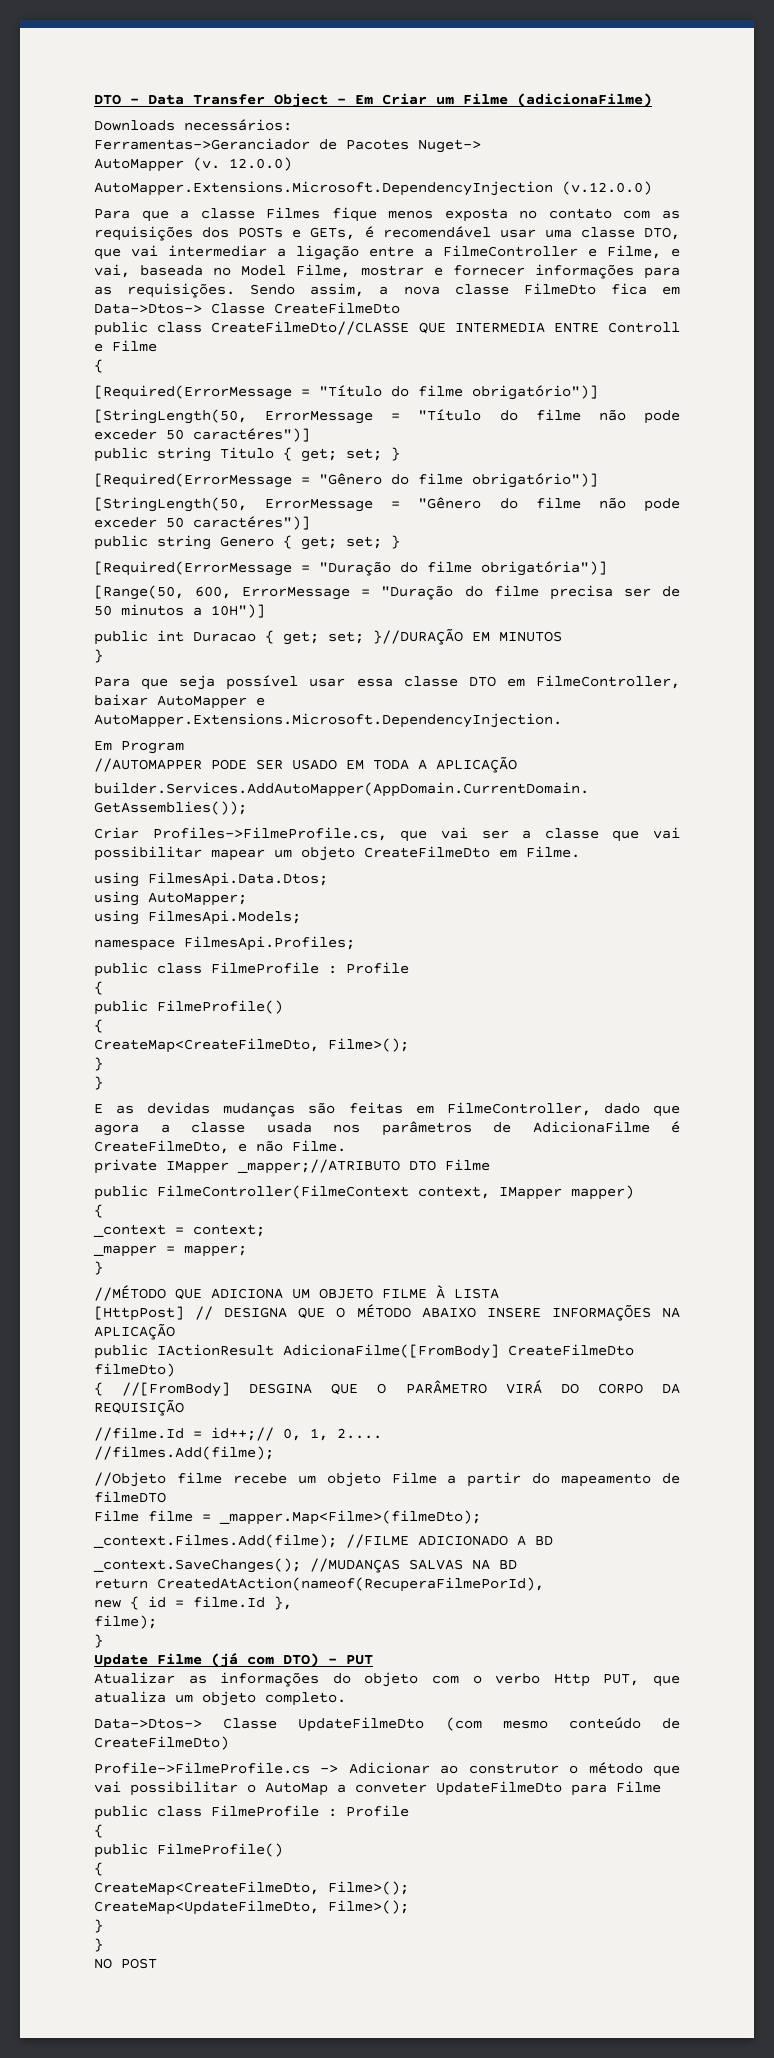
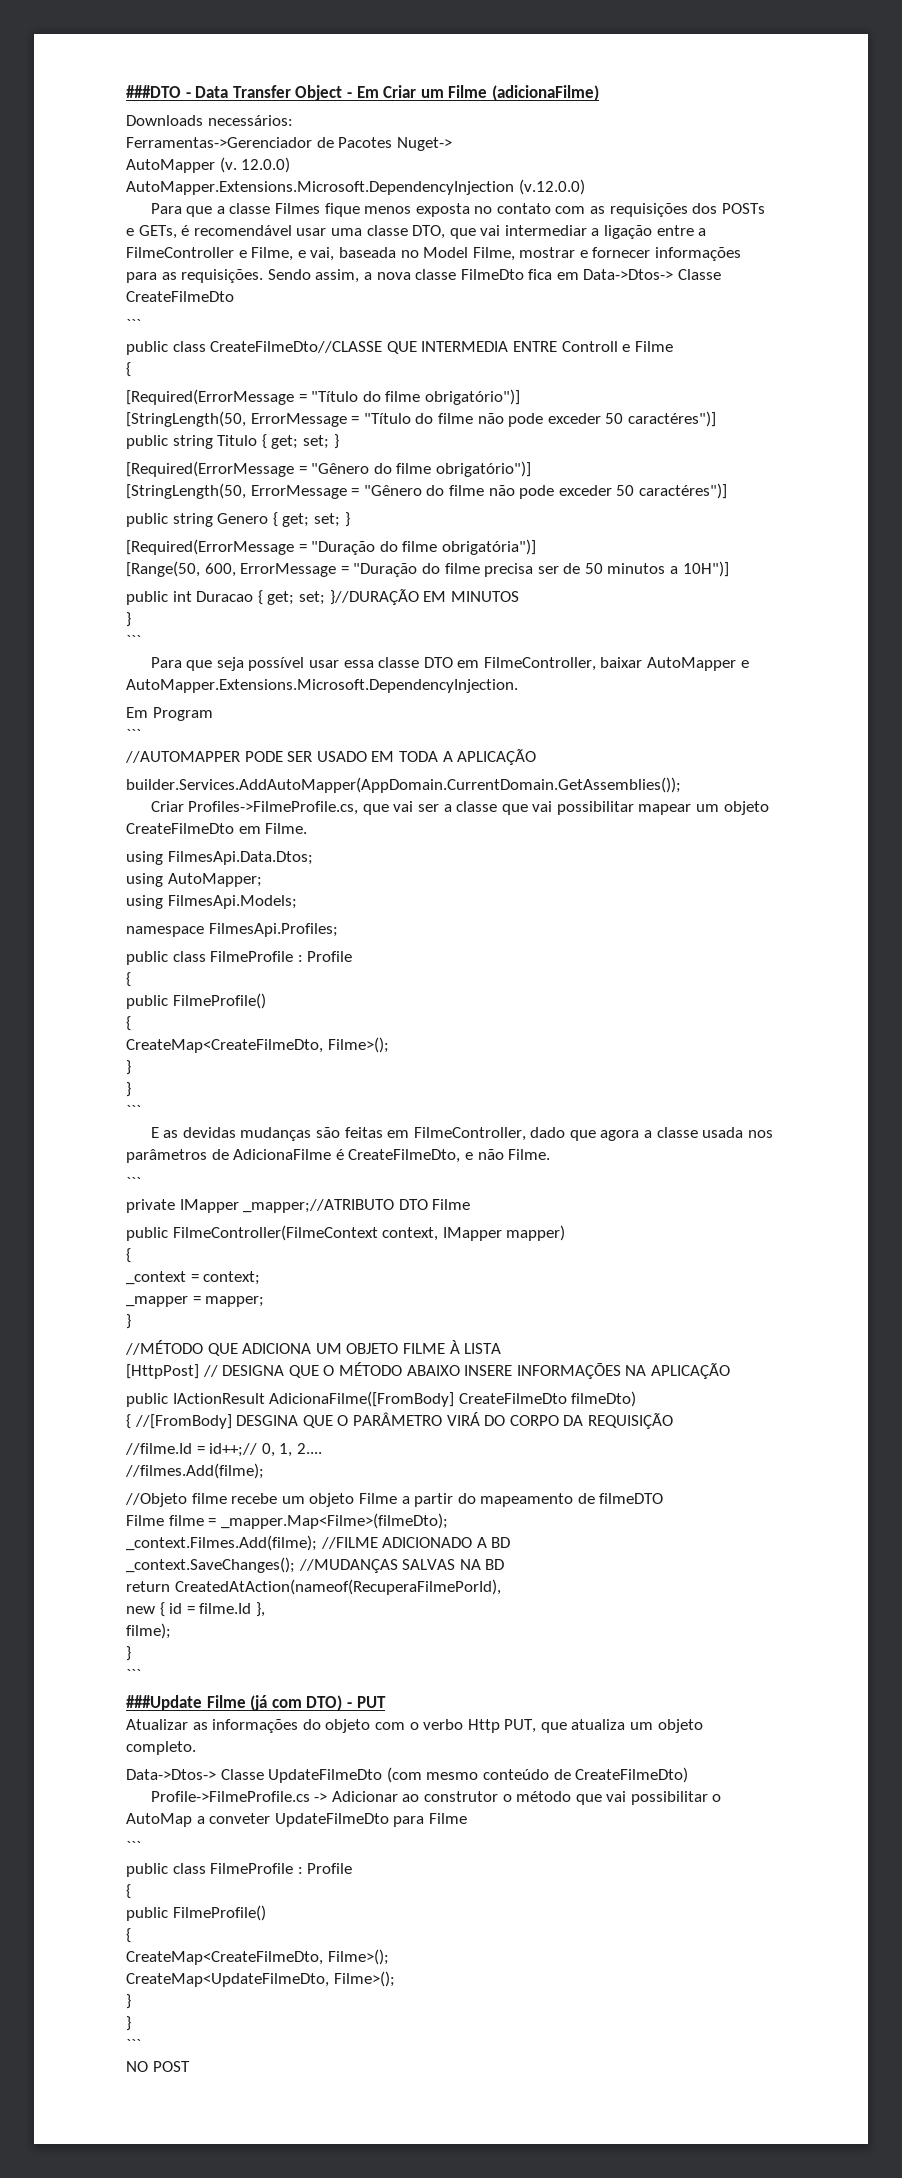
[94,94,121,105] DTO -> [126,85,181,98] ###DTO
[94,138,310,150] Ferramentas->Geranciador -> [126,137,312,148] Ferramentas->Gerenciador
(400, 308) none -> [126,319,141,330] // ```
(103, 656) none -> [126,635,141,646] // ```
(184, 747) none -> [126,729,141,740] // ```
(103, 1083) none -> [126,1105,141,1116] // ```
(346, 1146) none -> [126,1177,141,1188] // ```
[94,1654,148,1667] Update -> [126,1669,141,1680] [126,1695,202,1711] ``` // ###Update
(661, 1787) none -> [126,1841,141,1852] // ```
(103, 1945) none -> [126,2039,141,2050] // ```

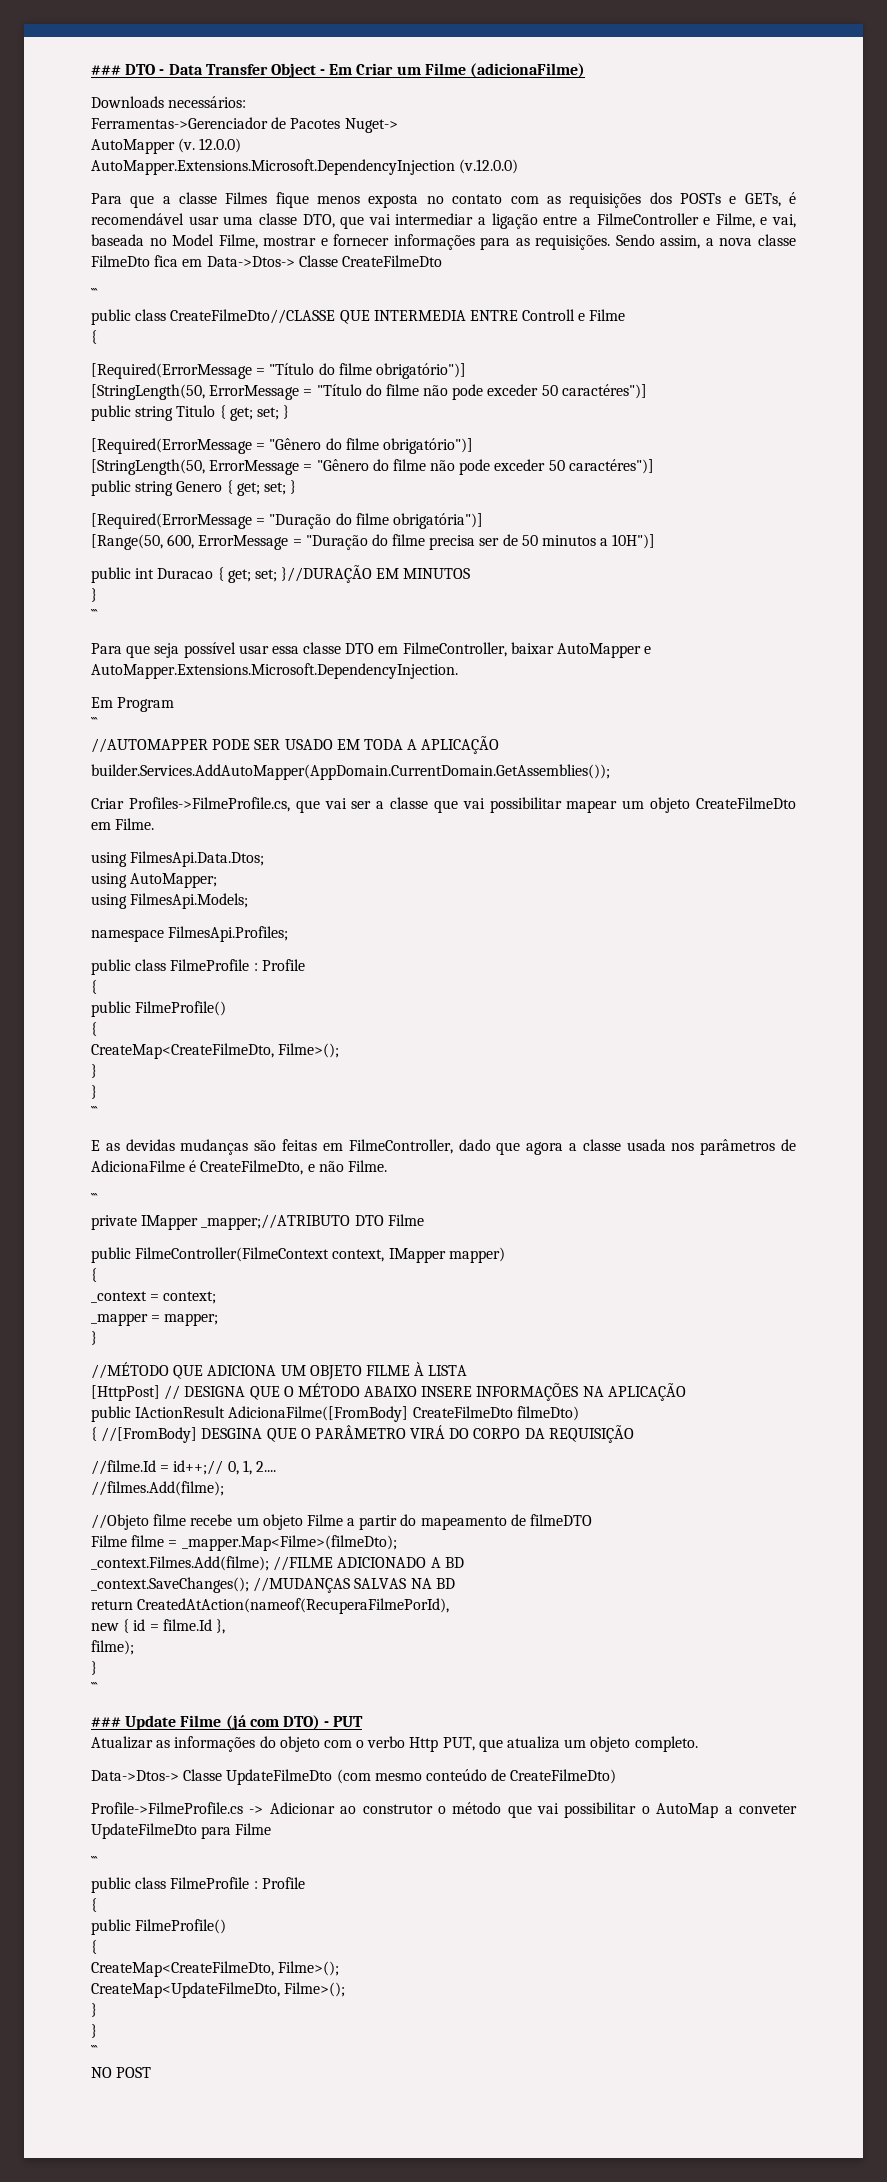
[126,85,181,98] ###DTO -> [91,64,156,75] ### DTO
[126,1695,202,1711] ###Update -> [91,1715,177,1730] ### Update

